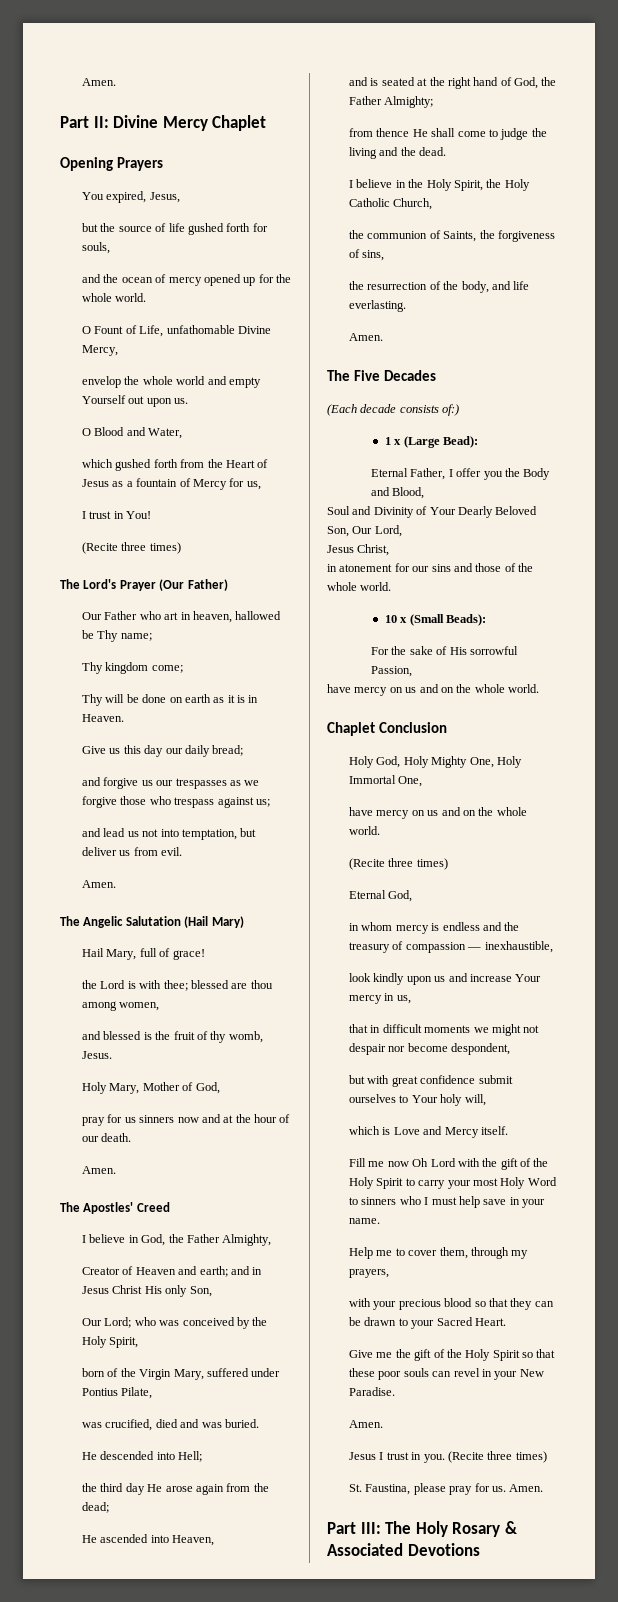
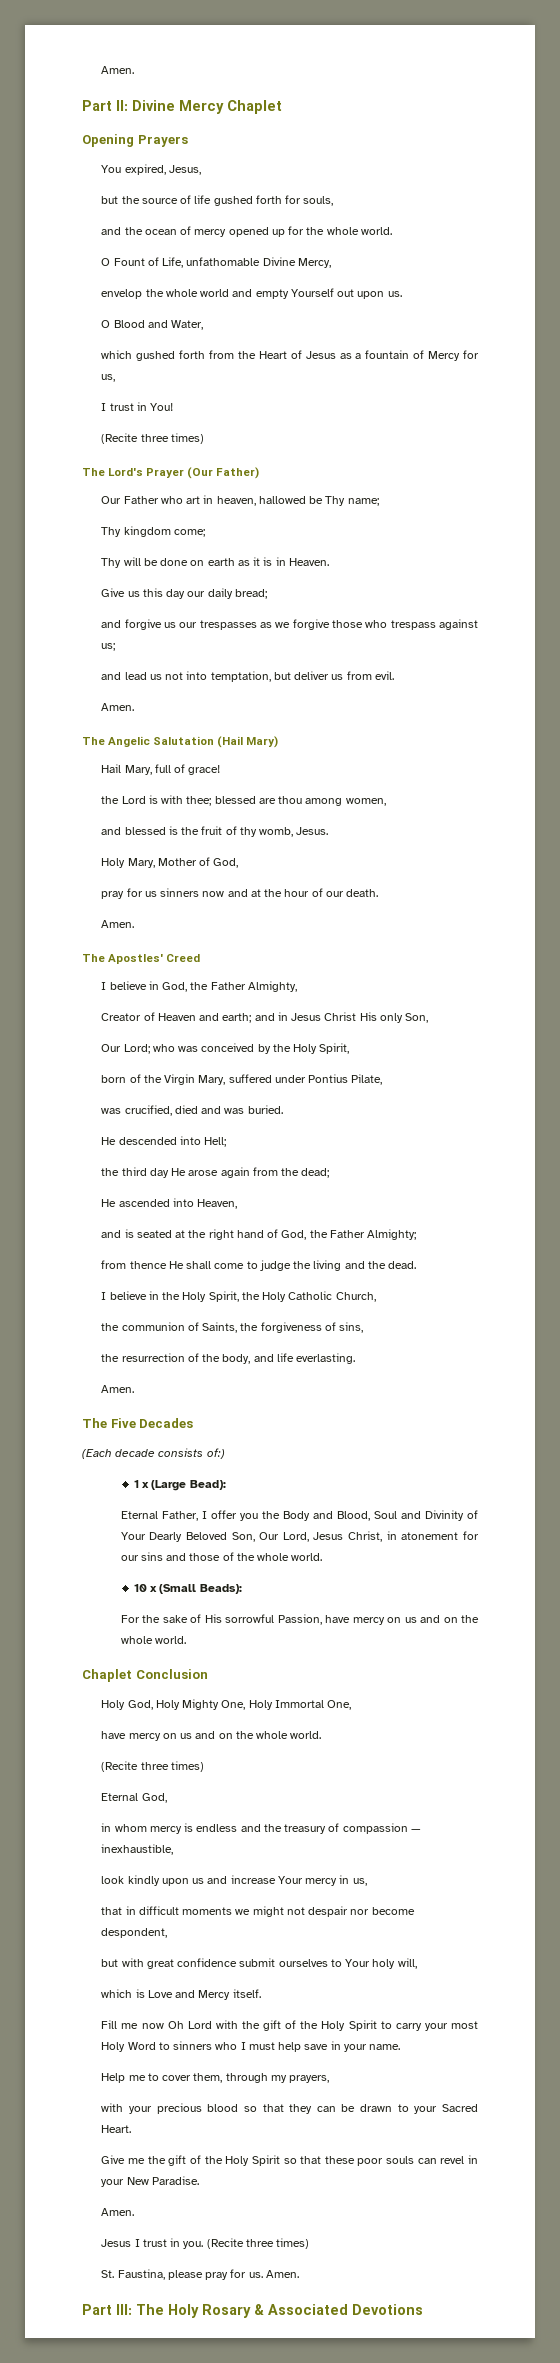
(425, 493) // -> (370, 1516) none
(402, 531) // -> (309, 1537) none
(390, 550) // -> (383, 1536) none
(412, 671) // -> (322, 1619) none

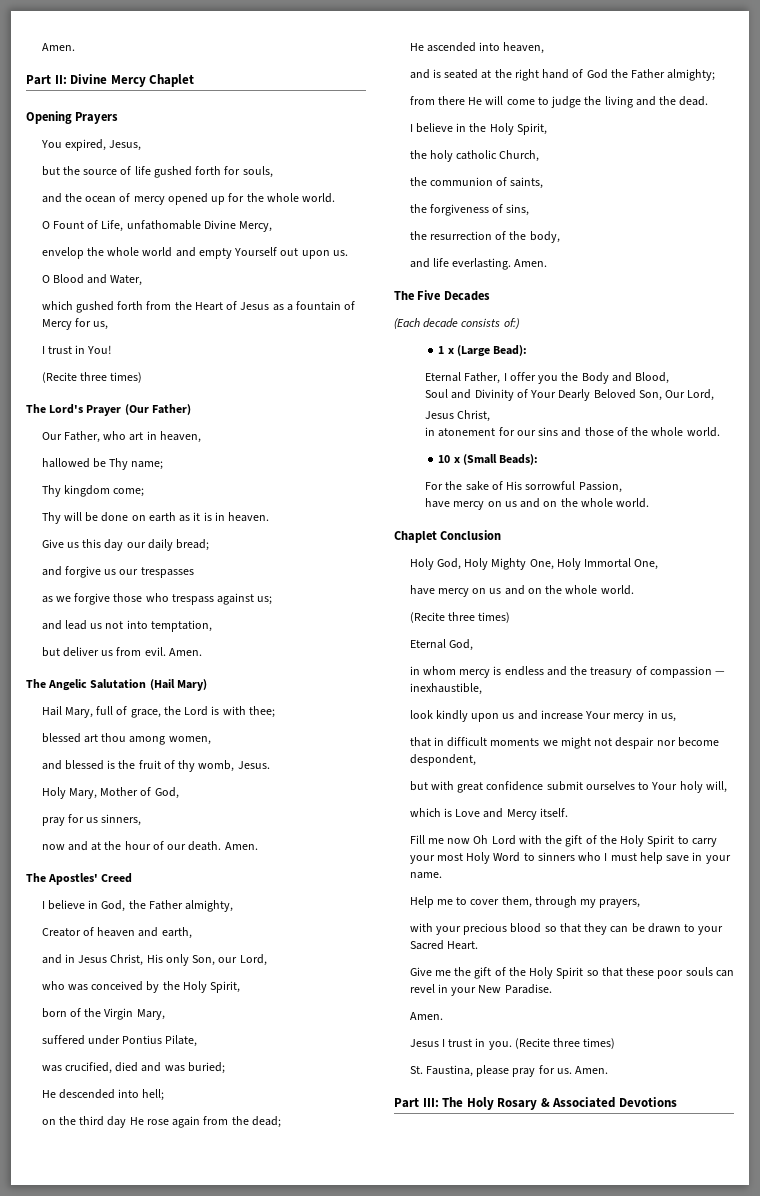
[123,496,159,504] Father -> [63,431,100,443] Father,
(256, 501) none -> (201, 437) //
[288,558,329,566] Heaven. -> [228,512,270,522] heaven.
(257, 625) none -> (194, 572) //
(271, 676) none -> (212, 626) //
(394, 675) // -> (166, 651) none
[188,765,221,775] grace! // -> [130,709,161,718] grace,
[214,796,276,804] blessed are -> [41,733,98,743] // blessed art
[160,888,200,897] sinners -> [101,814,142,826] sinners, //
(378, 893) // -> (222, 846) none
[247,981,297,992] Almighty, -> [185,900,234,912] almighty,
[157,1013,252,1023] Heaven and earth; -> [97,927,192,939] heaven and earth, //
[324,1012,357,1021] Christ -> [110,954,144,966] Christ,
[101,1044,150,1054] // Our Lord; -> [218,954,267,966] our Lord, //
(226, 1080) none -> (165, 1014) //
[247,1105,283,1114] buried. -> [187,1062,225,1074] buried;
[204,1137,227,1147] Hell; // -> [142,1089,165,1101] [41,1119,56,1125] hell; // on
[188,1170,219,1176] arose -> [146,1119,169,1125] rose
[197,1199,238,1209] Heaven, -> [503,42,545,54] heaven,
[281,1229,416,1240] [101,1260,212,1269] God, the Father Almighty; // from thence He shall -> [586,69,716,81] [409,96,504,105] God the Father almighty; // from there He will
[241,1291,333,1302] the Holy Catholic -> [409,150,498,162] // the holy catholic
[202,1322,238,1333] Saints, -> [510,177,544,189] saints, //
(251, 1359) none -> (560, 237) //
(356, 1358) // -> (512, 264) none
(370, 1516) none -> (670, 378) //
[313,1531,383,1542] Jesus Christ, -> [425,410,491,422] // Jesus Christ, //
(322, 1619) none -> (622, 487) //

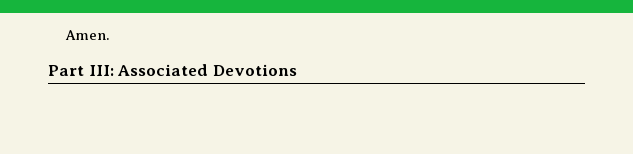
[41,43,75,51] [26,74,195,87] [26,111,119,124] [40,139,142,151] [41,166,273,178] [41,193,336,205] [41,220,273,232] [41,247,348,259] [41,274,143,286] [41,301,356,313] [41,318,109,330] [41,345,112,354] [41,372,143,383] [26,404,191,416] [41,431,201,443] [41,458,164,470] [41,485,145,497] [41,512,270,524] [41,539,210,551] [41,566,194,578] [41,593,273,605] [41,620,212,632] [41,647,202,657] [26,679,207,691] [41,706,275,718] [41,733,211,745] [41,760,270,772] [41,787,179,799] [41,814,142,826] [41,841,258,851] [26,873,133,885] [41,900,234,912] [41,927,192,939] [41,954,267,966] [41,981,241,993] [41,1008,165,1020] [41,1035,198,1047] [41,1062,225,1074] [41,1089,165,1101] [41,1116,281,1128] [409,42,545,54] [409,69,716,81] [409,96,709,108] [409,123,547,135] [409,150,540,162] [409,177,544,189] [409,204,530,216] [409,231,560,243] [409,258,548,270] [394,290,490,301] [394,318,520,329] [438,345,528,357] [425,372,670,384] [425,389,715,401] [425,410,491,422] [425,427,720,437] [438,454,539,465] [425,481,622,493] [425,498,650,510] [394,530,502,543] [409,558,659,570] [409,585,634,597] [409,612,511,623] [409,639,473,651] [409,666,726,678] [409,683,482,695] [409,710,676,722] [409,737,719,749] [409,754,476,766] [409,781,727,793] [409,808,568,820] [409,835,717,847] [409,852,731,864] [409,872,442,879] [409,896,641,908] [409,923,724,935] [409,940,478,950] [409,967,734,979] [409,984,552,996] [409,1012,443,1020] [409,1038,616,1050] [409,1065,609,1077] [394,1097,550,1110] Amen. // Part II: Divine Mercy Chaplet // Opening Prayers // You expired, Jesus, // but the source of life gushed forth for souls, // and the ocean of mercy opened up for the whole world. // O Fount of Life, unfathomable Divine Mercy, // envelop the whole world and empty Yourself out upon us. // O Blood and Water, // which gushed forth from the Heart of Jesus as a fountain of Mercy for us, // I trust in You! // (Recite three times) // The Lord's Prayer (Our Father) // Our Father, who art in heaven, // hallowed be Thy name; // Thy kingdom come; // Thy will be done on earth as it is in heaven. // Give us this day our daily bread; // and forgive us our trespasses // as we forgive those who trespass against us; // and lead us not into temptation, // but deliver us from evil. Amen. // The Angelic Salutation (Hail Mary) // Hail Mary, full of grace, the Lord is with thee; // blessed art thou among women, // and blessed is the fruit of thy womb, Jesus. // Holy Mary, Mother of God, // pray for us sinners, // now and at the hour of our death. Amen. // The Apostles' Creed // I believe in God, the Father almighty, // Creator of heaven and earth, // and in Jesus Christ, His only Son, our Lord, // who was conceived by the Holy Spirit, // born of the Virgin Mary, // suffered under Pontius Pilate, // was crucified, died and was buried; // He descended into hell; // on the third day He rose again from the dead; // He ascended into heaven, // and is seated at the right hand of God the Father almighty; // from there He will come to judge the living and the dead. // I believe in the Holy Spirit, // the holy catholic Church, // the communion of saints, // the forgiveness of sins, // the resurrection of the body, // and life everlasting. Amen. // The Five Decades // (Each decade consists of:) // 1 x (Large Bead): // Eternal Father, I offer you the Body and Blood, // Soul and Divinity of Your Dearly Beloved Son, Our Lord, // Jesus Christ, // in atonement for our sins and those of the whole world. // 10 x (Small Beads): // For the sake of His sorrowful Passion, // have mercy on us and on the whole world. // Chaplet Conclusion // Holy God, Holy Mighty One, Holy Immortal One, // have mercy on us and on the whole world. // (Recite three times) // Eternal God, // in whom mercy is endless and the treasury of compassion — inexhaustible, // look kindly upon us and increase Your mercy in us, // that in difficult moments we might not despair nor become despondent, // but with great confidence submit ourselves to Your holy will, // which is Love and Mercy itself. // Fill me now Oh Lord with the gift of the Holy Spirit to carry your most Holy Word to sinners who I must help save in your name. // Help me to cover them, through my prayers, // with your precious blood so that they can be drawn to your Sacred Heart. // Give me the gift of the Holy Spirit so that these poor souls can revel in your New Paradise. // Amen. // Jesus I trust in you. (Recite three times) // St. Faustina, please pray for us. Amen. // Part III: The Holy Rosary & -> [65,30,110,40] [48,65,114,76] Amen. // Part III:

